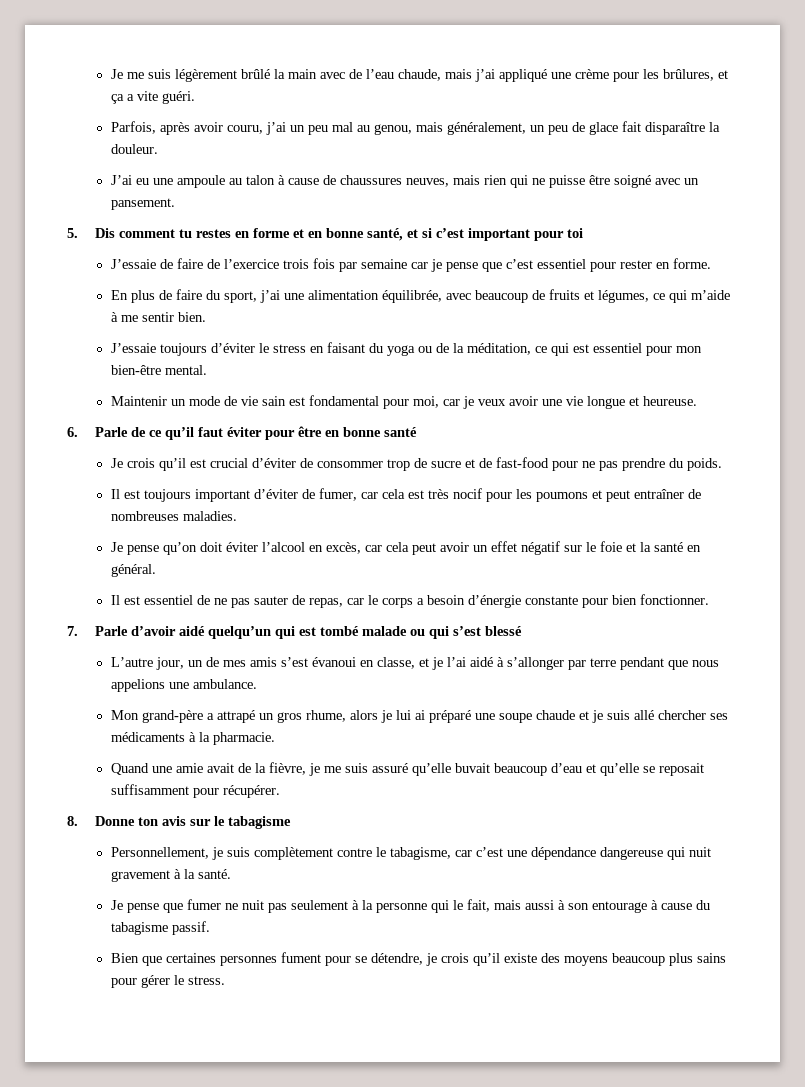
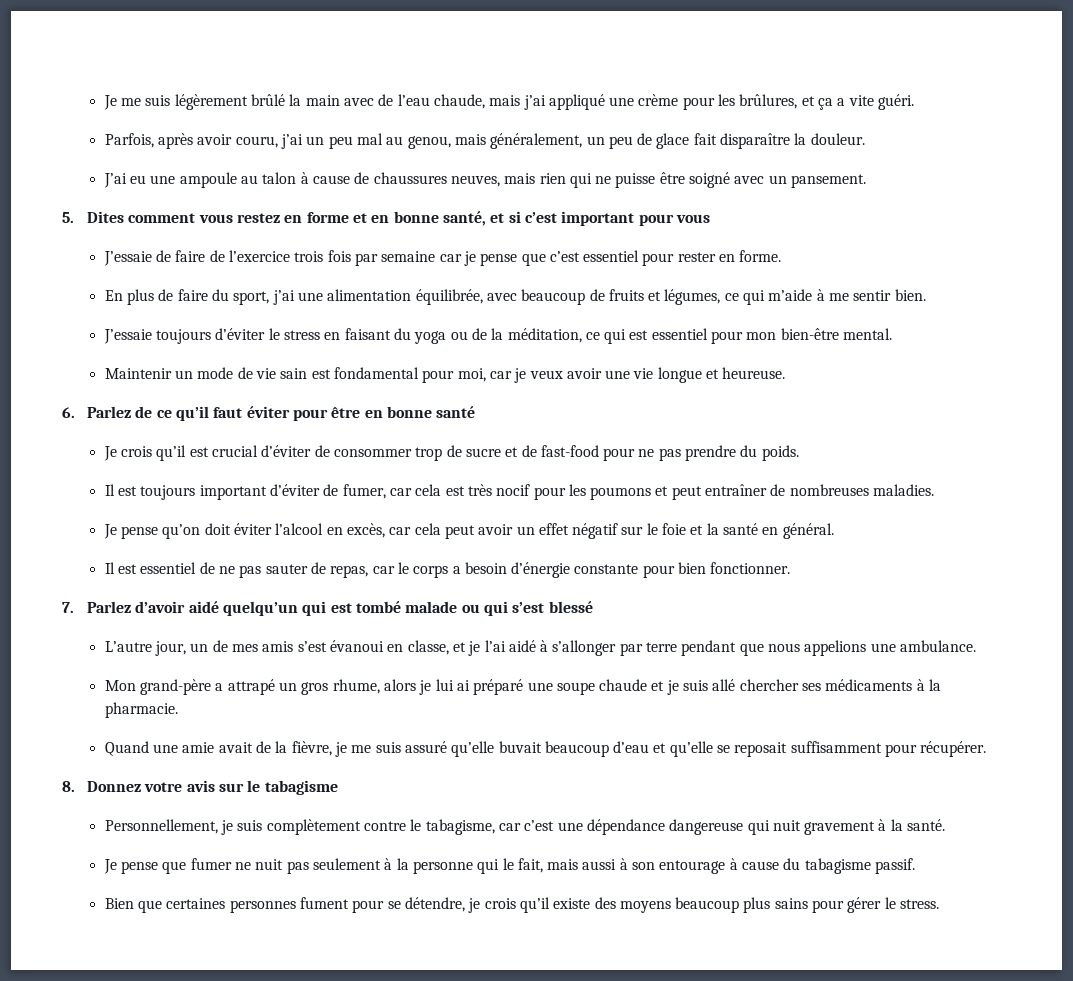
[94,228,231,238] Dis comment tu restes -> [87,211,281,223] Dites comment vous restez
[566,228,583,238] toi -> [675,214,710,223] vous
[94,427,128,437] Parle -> [87,406,132,418] Parlez
[94,626,128,636] Parle -> [87,601,132,613] Parlez
[94,816,158,826] Donne ton -> [87,781,183,792] Donnez votre

